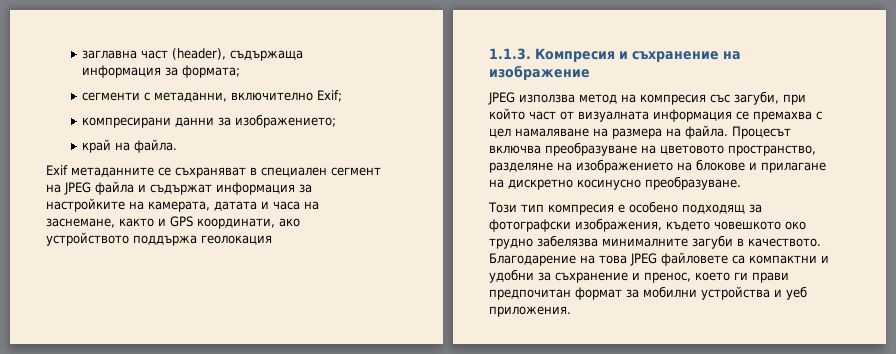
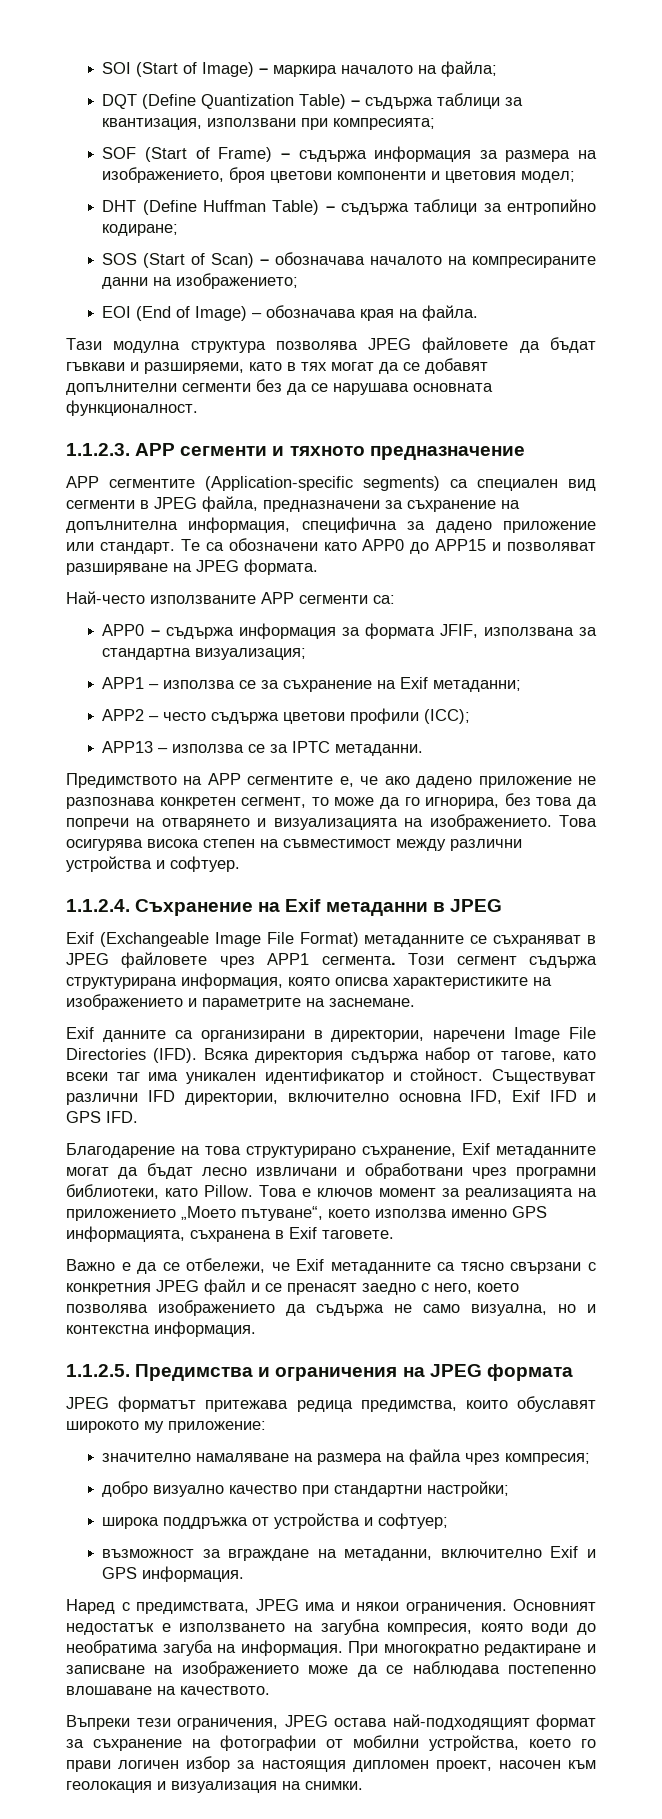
[82,48,304,61] [82,65,241,78] [82,90,343,102] [82,114,337,128] [82,139,178,153] [46,165,381,178] [46,181,312,195] [46,198,319,212] [46,216,300,229] [46,232,272,246] [489,48,741,62] [489,65,590,80] [488,91,806,105] [489,108,822,122] [489,125,791,139] [489,142,816,156] [489,159,826,173] [489,176,741,190] [488,201,762,215] [489,218,806,232] [489,235,821,249] [489,252,829,266] [489,269,789,283] [489,286,807,300] [489,306,571,317] заглавна част (header), съдържаща информация за формата; // сегменти с метаданни, включително Exif; // компресирани данни за изображението; // край на файла. // Exif метаданните се съхраняват в специален сегмент на JPEG файла и съдържат информация за настройките на камерата, датата и часа на заснемане, както и GPS координати, ако устройството поддържа геолокация // 1.1.3. Компресия и съхранение на изображение // JPEG използва метод на компресия със загуби, при който част от визуалната информация се премахва с цел намаляване на размера на файла. Процесът включва преобразуване на цветовото пространство, разделяне на изображението на блокове и прилагане на дискретно косинусно преобразуване. // Този тип компресия е особено подходящ за фотографски изображения, където човешкото око трудно забелязва минималните загуби в качеството. Благодарение на това JPEG файловете са компактни и удобни за съхранение и пренос, което ги прави предпочитан формат за мобилни устройства и уеб приложения. -> [102,61,498,77] [102,93,524,109] [102,118,436,130] [102,146,597,162] [102,167,576,183] [102,199,596,215] [102,224,179,236] [102,252,596,268] [102,273,299,289] [102,305,479,321] [66,337,596,353] [66,358,488,374] [66,379,493,395] [66,400,198,416] [66,443,525,460] [66,476,596,491] [66,496,520,512] [66,517,596,533] [66,538,596,554] [66,559,318,575] [66,591,395,604] [102,623,597,639] [102,648,307,660] [102,677,522,692] [102,708,471,724] [102,741,424,756] [66,773,597,788] [66,793,598,809] [66,814,597,830] [66,839,522,851] [66,856,240,872] [66,899,502,916] [66,932,596,947] [66,952,597,968] [66,973,552,989] [66,994,415,1010] [66,1027,596,1042] [66,1047,596,1063] [66,1068,596,1084] [66,1090,596,1105] [66,1111,138,1123] [66,1143,596,1158] [66,1163,596,1179] [66,1184,597,1200] [66,1206,547,1221] [66,1226,394,1242] [66,1258,596,1274] [66,1279,519,1295] [66,1300,596,1316] [66,1321,256,1337] [66,1364,573,1381] [66,1396,596,1412] [66,1421,266,1433] [102,1449,591,1465] [102,1481,510,1497] [102,1513,449,1529] [102,1546,596,1561] [102,1566,245,1582] [66,1599,596,1614] [66,1619,596,1635] [66,1640,596,1656] [66,1661,596,1677] [66,1686,270,1695] [66,1714,596,1730] [66,1735,596,1751] [66,1756,596,1772] [66,1781,363,1793] SOI (Start of Image) – маркира началото на файла; // DQT (Define Quantization Table) – съдържа таблици за квантизация, използвани при компресията; // SOF (Start of Frame) – съдържа информация за размера на изображението, броя цветови компоненти и цветовия модел; // DHT (Define Huffman Table) – съдържа таблици за ентропийно кодиране; // SOS (Start of Scan) – обозначава началото на компресираните данни на изображението; // EOI (End of Image) – обозначава края на файла. // Тази модулна структура позволява JPEG файловете да бъдат гъвкави и разширяеми, като в тях могат да се добавят допълнителни сегменти без да се нарушава основната функционалност. // 1.1.2.3. APP сегменти и тяхното предназначение // APP сегментите (Application-specific segments) са специален вид сегменти в JPEG файла, предназначени за съхранение на допълнителна информация, специфична за дадено приложение или стандарт. Те са обозначени като APP0 до APP15 и позволяват разширяване на JPEG формата. // Най-често използваните APP сегменти са: // APP0 – съдържа информация за формата JFIF, използвана за стандартна визуализация; // APP1 – използва се за съхранение на Exif метаданни; // APP2 – често съдържа цветови профили (ICC); // APP13 – използва се за IPTC метаданни. // Предимството на APP сегментите е, че ако дадено приложение не разпознава конкретен сегмент, то може да го игнорира, без това да попречи на отварянето и визуализацията на изображението. Това осигурява висока степен на съвместимост между различни устройства и софтуер. // 1.1.2.4. Съхранение на Exif метаданни в JPEG // Exif (Exchangeable Image File Format) метаданните се съхраняват в JPEG файловете чрез APP1 сегмента. Този сегмент съдържа структурирана информация, която описва характеристиките на изображението и параметрите на заснемане. // Exif данните са организирани в директории, наречени Image File Directories (IFD). Всяка директория съдържа набор от тагове, като всеки таг има уникален идентификатор и стойност. Съществуват различни IFD директории, включително основна IFD, Exif IFD и GPS IFD. // Благодарение на това структурирано съхранение, Exif метаданните могат да бъдат лесно извличани и обработвани чрез програмни библиотеки, като Pillow. Това е ключов момент за реализацията на приложението „Моето пътуване“, което използва именно GPS информацията, съхранена в Exif таговете. // Важно е да се отбележи, че Exif метаданните са тясно свързани с конкретния JPEG файл и се пренасят заедно с него, което позволява изображението да съдържа не само визуална, но и контекстна информация. // 1.1.2.5. Предимства и ограничения на JPEG формата // JPEG форматът притежава редица предимства, които обуславят широкото му приложение: // значително намаляване на размера на файла чрез компресия; // добро визуално качество при стандартни настройки; // широка поддръжка от устройства и софтуер; // възможност за вграждане на метаданни, включително Exif и GPS информация. // Наред с предимствата, JPEG има и някои ограничения. Основният недостатък е използването на загубна компресия, която води до необратима загуба на информация. При многократно редактиране и записване на изображението може да се наблюдава постепенно влошаване на качеството. // Въпреки тези ограничения, JPEG остава най-подходящият формат за съхранение на фотографии от мобилни устройства, което го прави логичен избор за настоящия дипломен проект, насочен към геолокация и визуализация на снимки.

